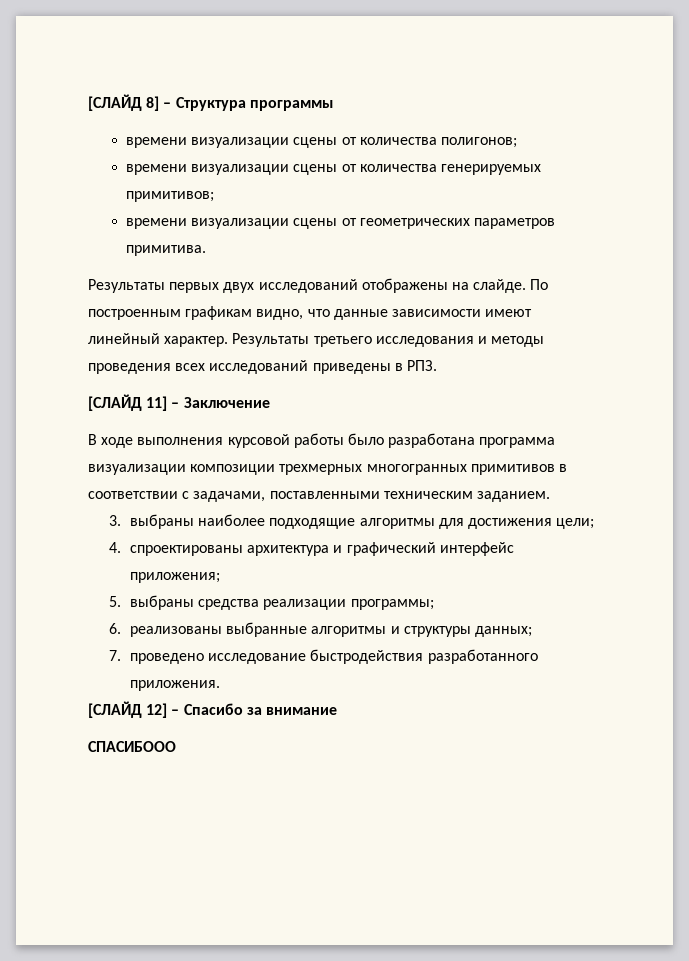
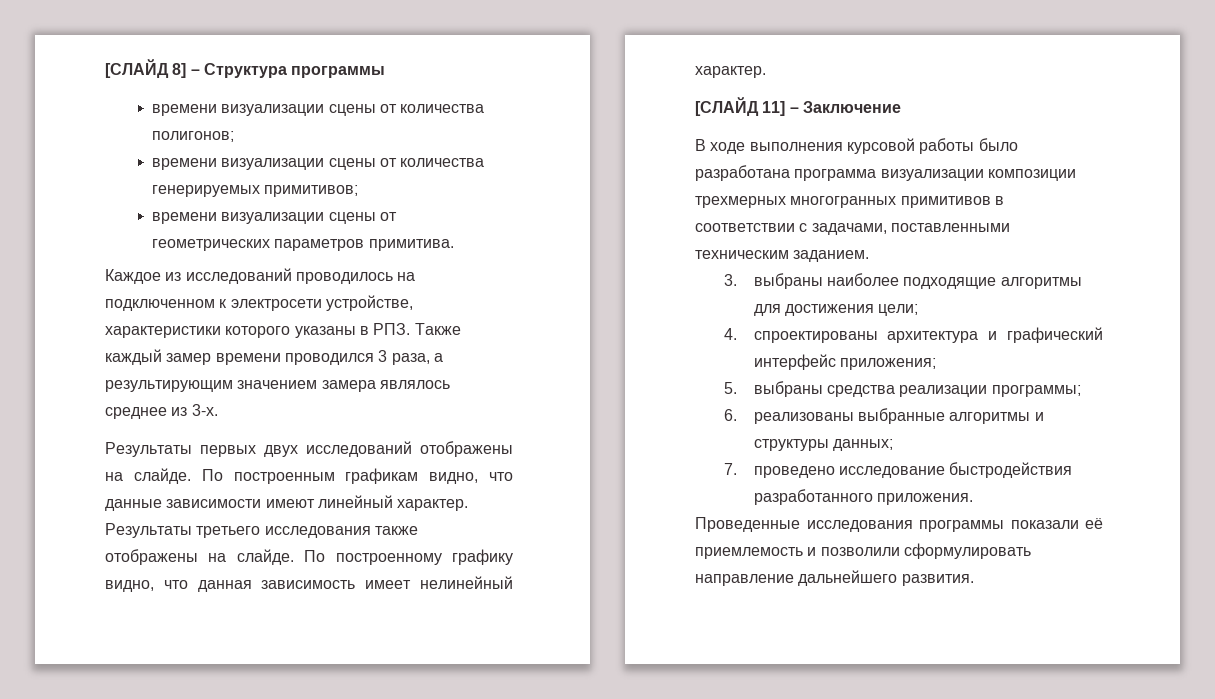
(207, 250) none -> [105,268,416,284] [105,295,413,311] [105,323,461,338] [105,349,443,365] [105,380,450,392] [105,404,218,419] // Каждое из исследований проводилось на подключенном к электросети устройстве, характеристики которого указаны в РПЗ. Также каждый замер времени проводился 3 раза, а результирующим значением замера являлось среднее из 3-х.
[477,336,545,347] [88,360,437,374] и методы проведения всех исследований приведены в РПЗ. -> [374,526,418,535] [105,549,513,565] [105,576,513,592] [695,66,766,78] также отображены на слайде. По построенному графику видно, что данная зависимость имеет нелинейный характер.
[88,701,337,718] [88,741,176,752] [СЛАЙД 12] – Спасибо за внимание // СПАСИБООО -> [695,517,1103,532] [695,543,1031,559] [695,570,974,586] Проведенные исследования программы показали её приемлемость и позволили сформулировать направление дальнейшего развития.

